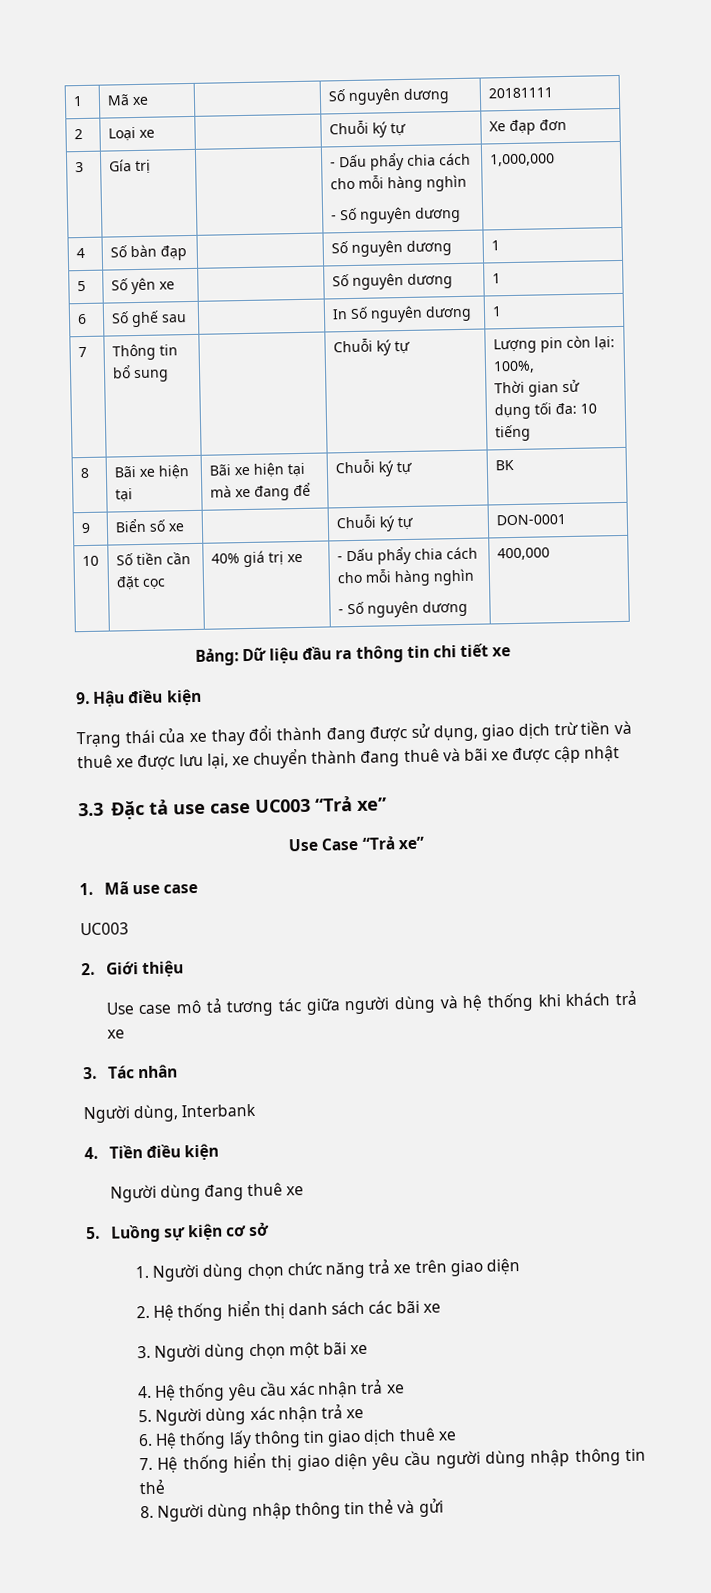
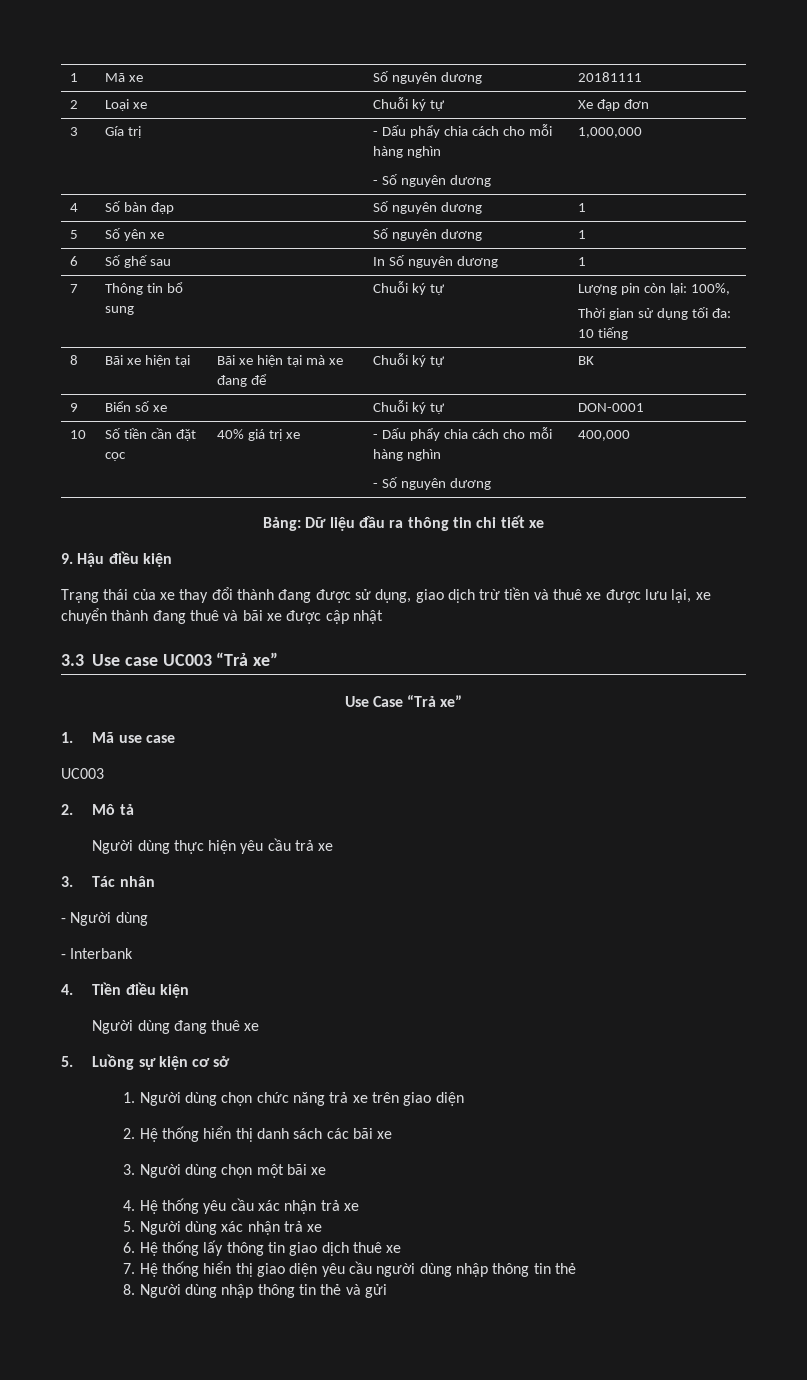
[110,799,206,820] Đặc tả use -> [92,654,121,666] Use
[105,960,184,978] [105,992,611,1017] Giới thiệu // Use case mô tả tương tác giữa người dùng và hệ thống khi khách -> [92,804,134,815] [92,838,291,854] Mô tả // Người dùng thực hiện yêu cầu
[83,1104,180,1124] Người dùng, -> [61,912,148,926] [61,954,66,959] - Người dùng // -

